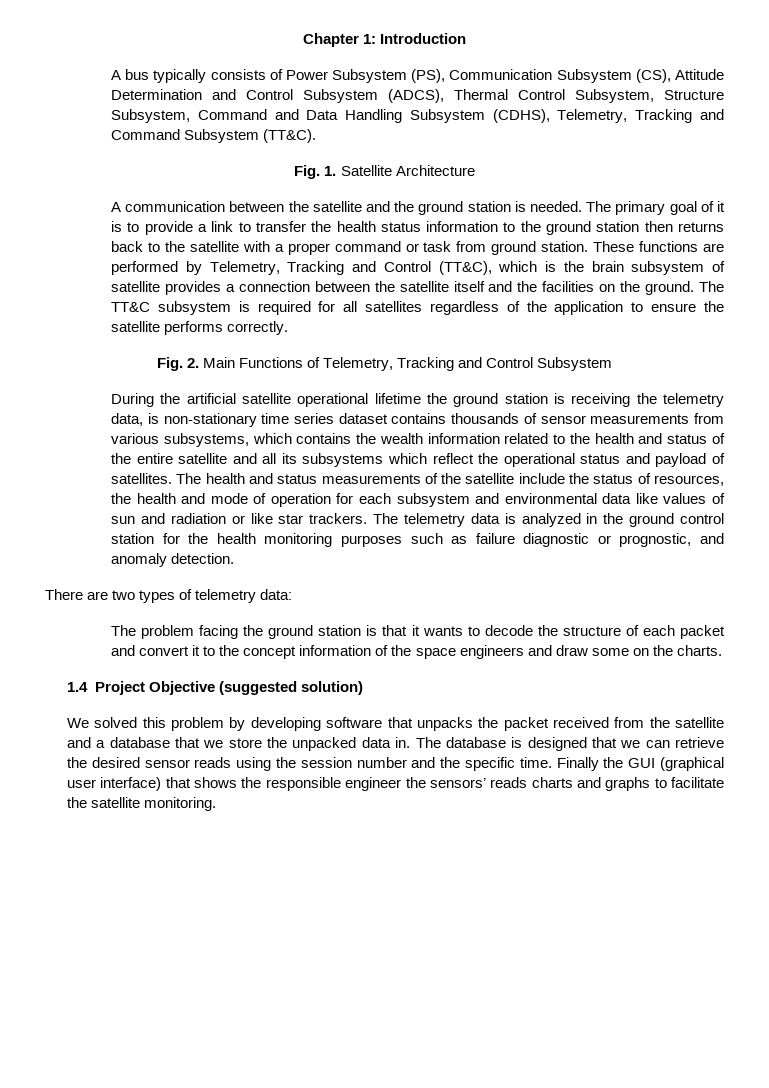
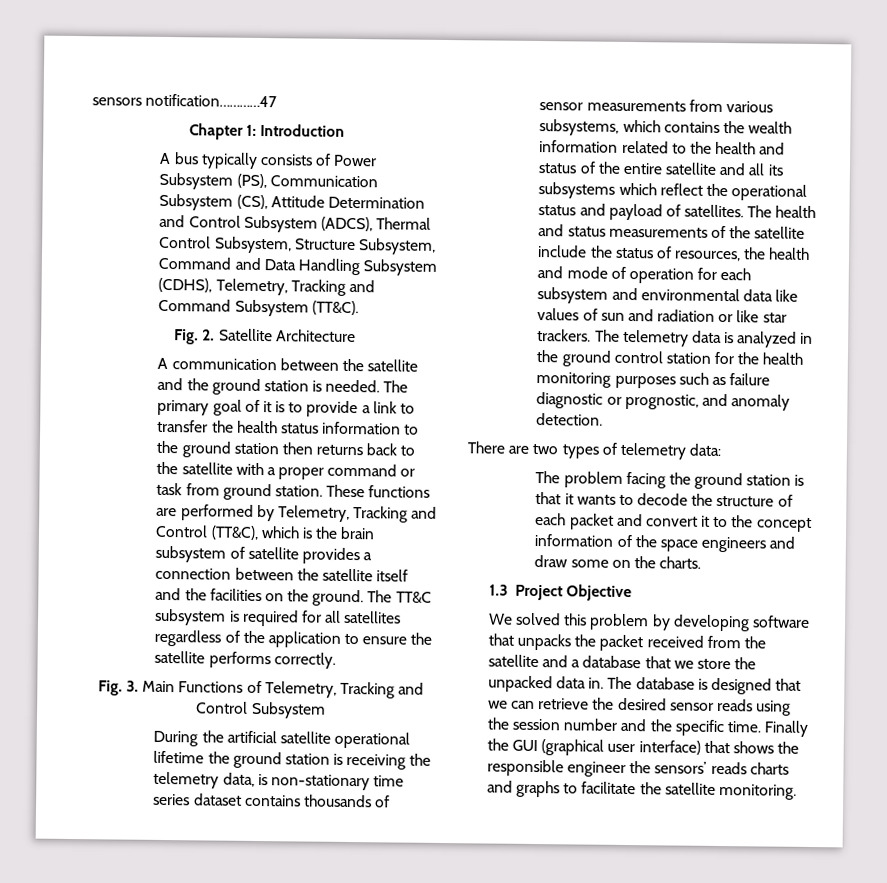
(302, 40) none -> [92,93,278,108] sensors notification…………47 //
[324,166,337,176] 1. -> [202,329,216,341] 2.
[186,358,199,368] 2. -> [126,680,140,692] 3.
[67,682,89,692] 1.4 -> [488,584,508,596] 1.3
[218,681,363,695] (suggested solution) -> (632, 593) none

